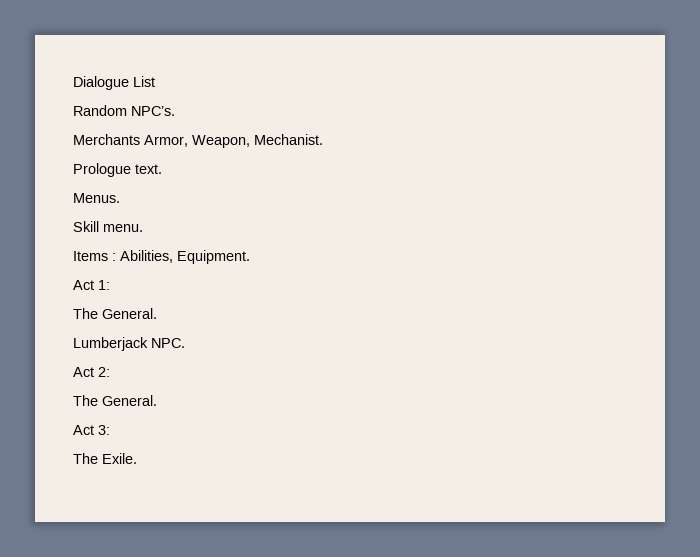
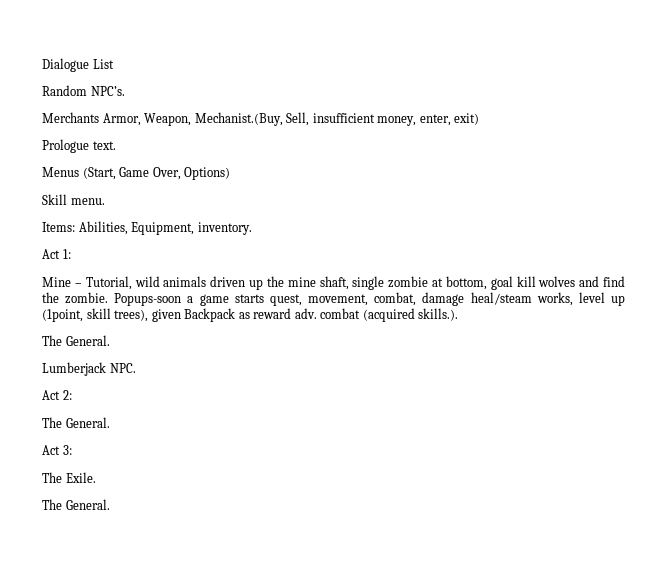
[254,134,323,145] [73,163,162,177] [73,193,120,203] [73,221,143,232] [73,250,250,264] [73,280,110,290] Mechanist. // Prologue text. // Menus. // Skill menu. // Items : Abilities, Equipment. // Act 1: -> [194,112,480,126] [42,139,116,153] [42,167,231,180] [42,194,105,205] [42,221,252,235] [42,249,71,259] [42,276,625,290] [42,292,625,306] [42,308,459,322] Mechanist.(Buy, Sell, insufficient money, enter, exit) // Prologue text. // Menus (Start, Game Over, Options) // Skill menu. // Items: Abilities, Equipment, inventory. // Act 1: // Mine – Tutorial, wild animals driven up the mine shaft, single zombie at bottom, goal kill wolves and find the zombie. Popups-soon a game starts quest, movement, combat, damage heal/steam works, level up (1point, skill trees), given Backpack as reward adv. combat (acquired skills.).
(137, 458) none -> [42,499,110,510] // The General.

